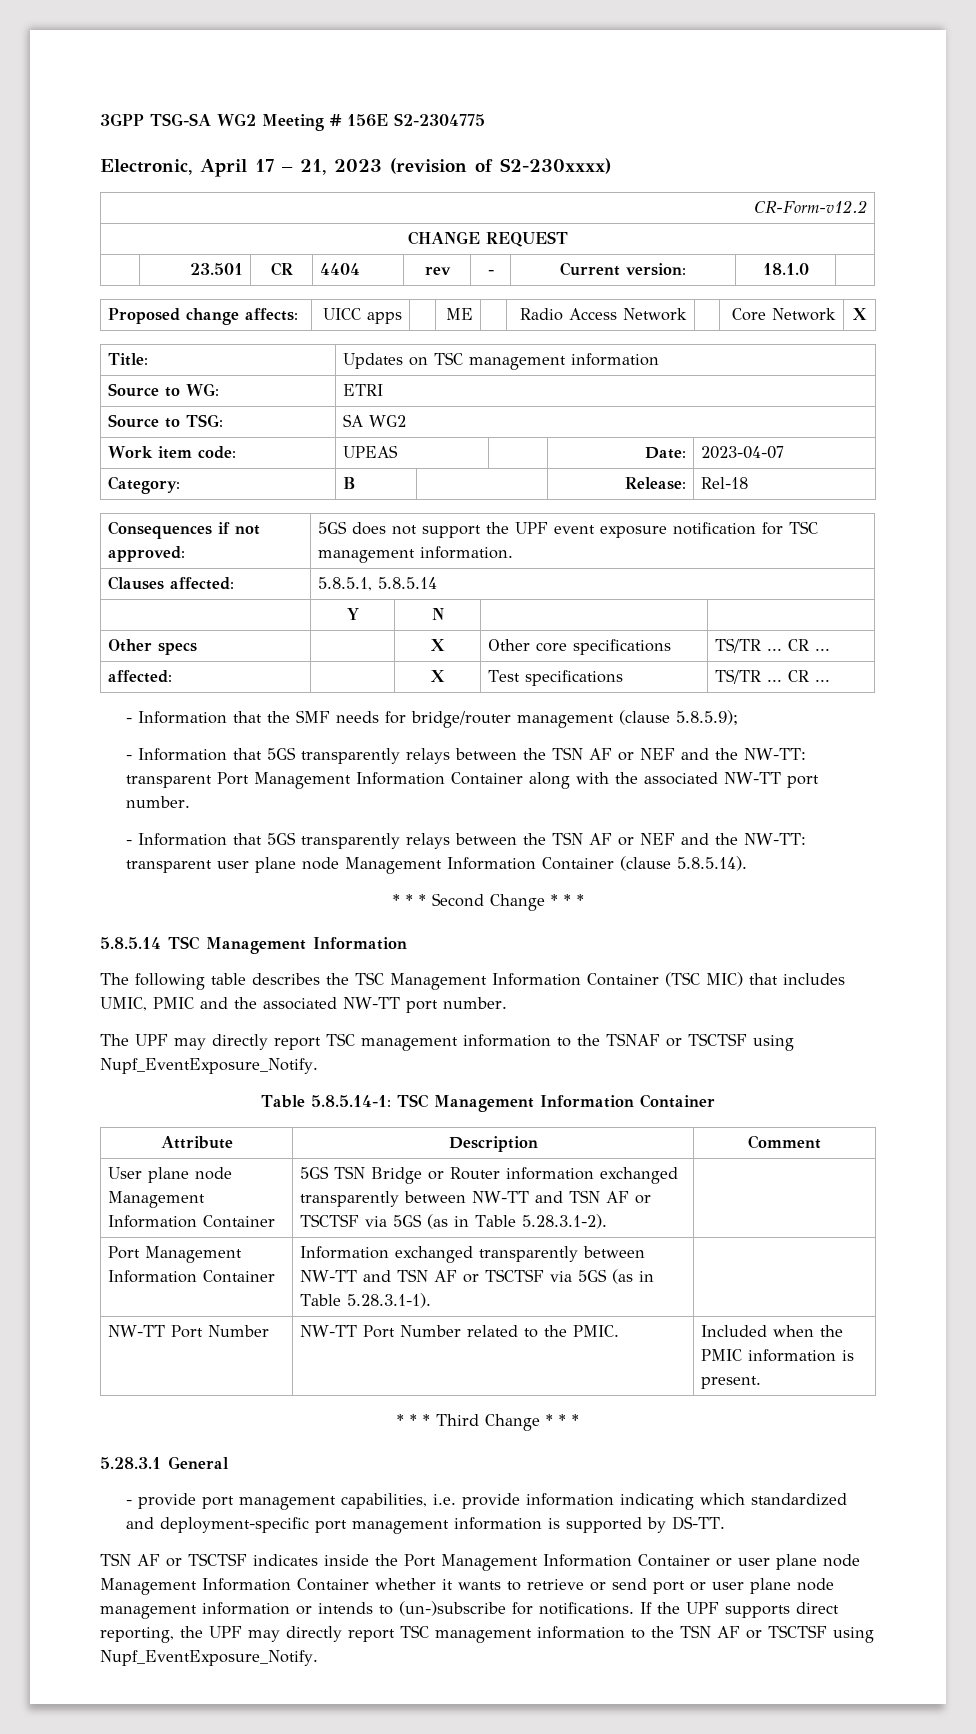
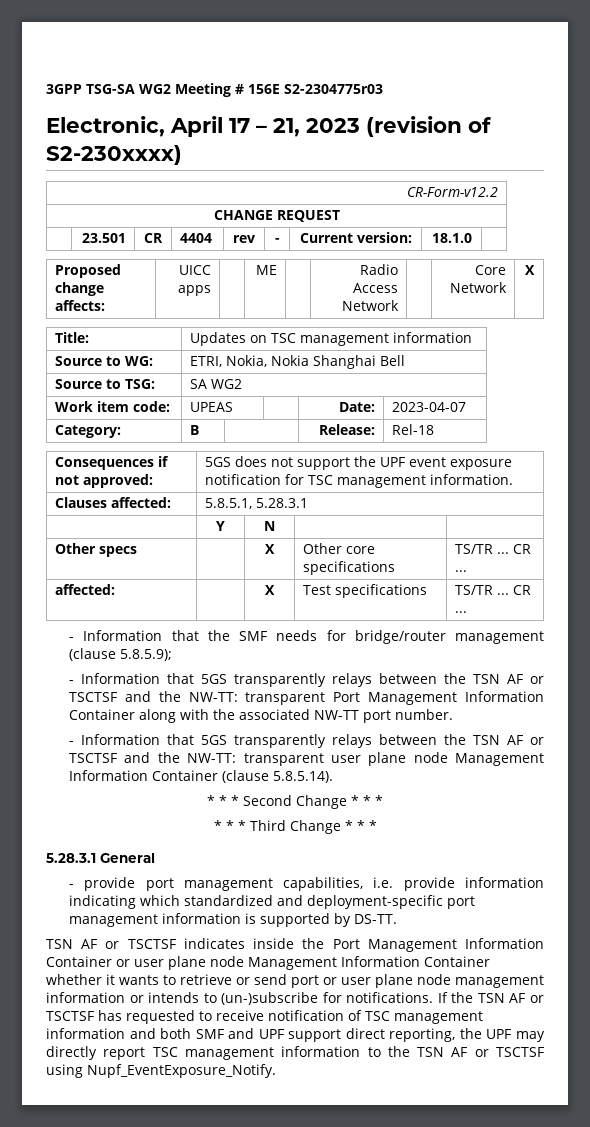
[394,113,485,126] S2-2304775 -> [284,84,383,94] S2-2304775r03
[343,384,384,396] ETRI -> [190,355,406,369] ETRI, Nokia, Nokia Shanghai Bell
[378,577,438,589] 5.8.5.14 -> [256,498,309,508] 5.28.3.1
[640,748,676,760] NEF -> [69,692,118,702] TSCTSF
[640,833,676,845] NEF -> [69,753,118,763] TSCTSF
[100,936,407,954] [100,972,845,990] [100,997,507,1013] [100,1033,794,1051] [100,1058,318,1074] [261,1094,715,1112] [160,1136,233,1149] [448,1136,538,1152] [748,1135,821,1149] [108,1167,233,1183] [108,1191,206,1208] [108,1215,276,1228] [300,1166,679,1184] [300,1190,652,1207] [300,1214,608,1229] [108,1246,243,1263] [108,1270,276,1283] [300,1246,646,1263] [300,1269,655,1284] [300,1293,432,1308] [108,1325,270,1338] [300,1325,620,1338] [701,1325,844,1337] [701,1349,855,1362] [701,1376,762,1389] // 5.8.5.14 TSC Management Information // The following table describes the TSC Management Information Container (TSC MIC) that includes UMIC, PMIC and the associated NW-TT port number. // The UPF may directly report TSC management information to the TSNAF or TSCTSF using Nupf_EventExposure_Notify. // Table 5.8.5.14-1: TSC Management Information Container // Attribute | Description | Comment // User plane node Management Information Container | 5GS TSN Bridge or Router information exchanged transparently between NW-TT and TSN AF or TSCTSF via 5GS (as in Table 5.28.3.1-2). | // Port Management Information Container | Information exchanged transparently between NW-TT and TSN AF or TSCTSF via 5GS (as in Table 5.28.3.1-1). | // NW-TT Port Number | NW-TT Port Number related to the PMIC. | Included when the PMIC information is present. -> (383, 800) none
[686,1602,790,1618] UPF supports -> [477,993,544,1003] [46,1010,483,1024] [46,1028,342,1042] TSN AF or TSCTSF has requested to receive notification of TSC management information and both SMF and UPF support

